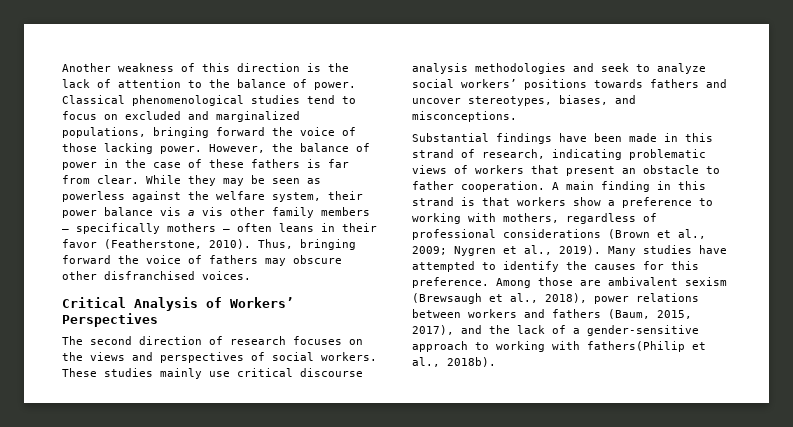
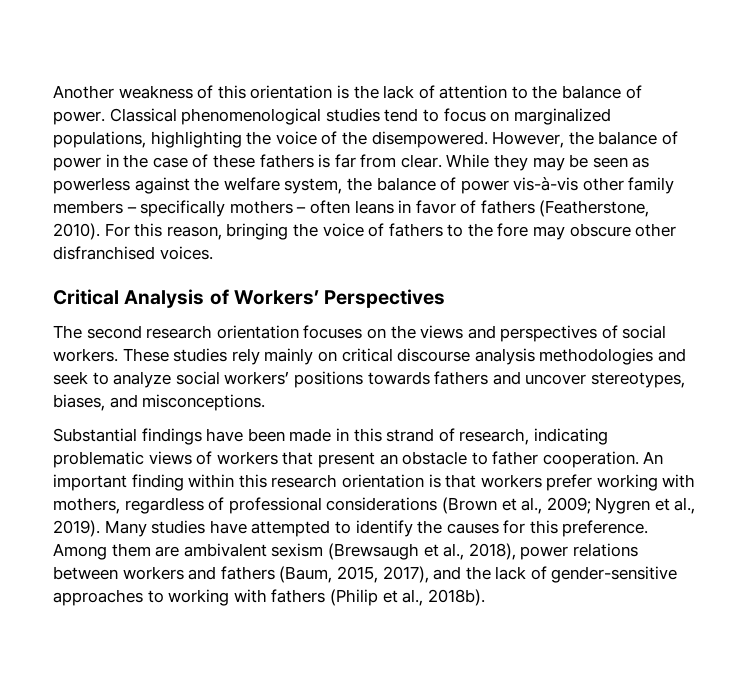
[237,63,300,72] direction -> [250,85,333,99] orientation
[125,111,300,122] [62,127,356,138] [62,143,202,154] excluded and marginalized populations, bringing forward the voice of those lacking power. -> [513,108,611,125] [53,131,488,148] marginalized populations, highlighting the voice of the disempowered.
[328,191,363,200] [62,207,223,218] their power balance vis a vis -> [346,177,579,194] the balance of power vis-à-vis
[342,223,377,232] [62,239,356,250] [62,255,111,264] their favor (Featherstone, 2010). Thus, bringing forward -> [415,200,650,217] [53,223,289,240] favor of fathers (Featherstone, 2010). For this reason, bringing
(258, 259) none -> [447,223,529,237] to the fore
[139,336,286,345] direction of research -> [146,325,299,339] research orientation
[160,368,230,379] mainly use -> [231,348,337,365] rely mainly on
[552,181,706,192] [412,197,713,208] A main finding in this strand is that workers show a preference to -> [643,451,664,464] [53,474,593,491] An important finding within this research orientation is that workers prefer
[538,277,573,286] those -> [111,543,151,557] them
[573,325,699,336] [412,341,685,352] a gender-sensitive approach to working with fathers(Philip -> [551,566,678,583] [53,589,378,606] gender-sensitive approaches to working with fathers (Philip

